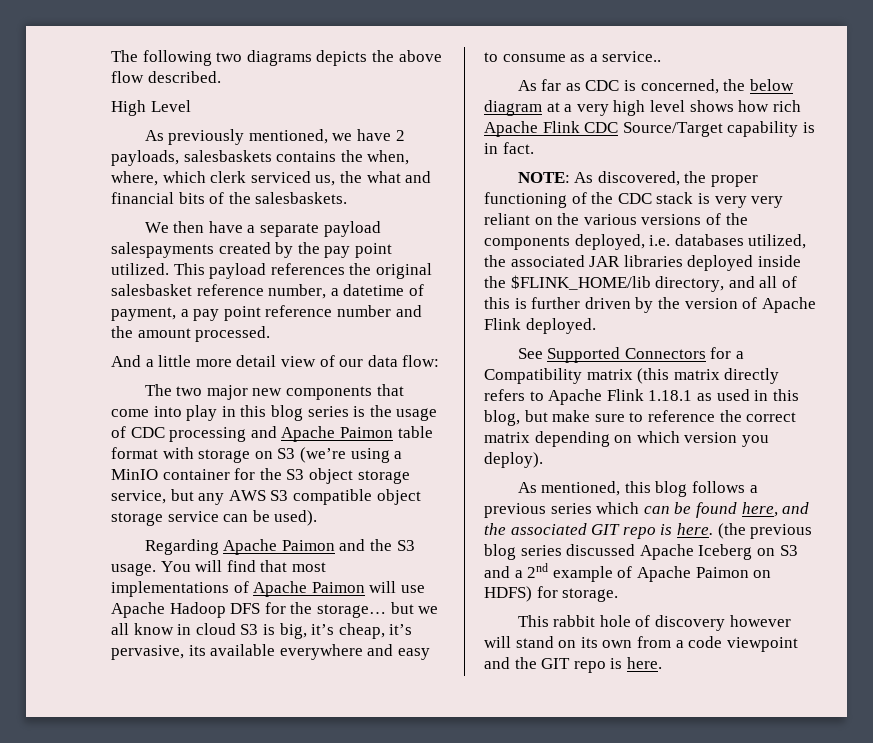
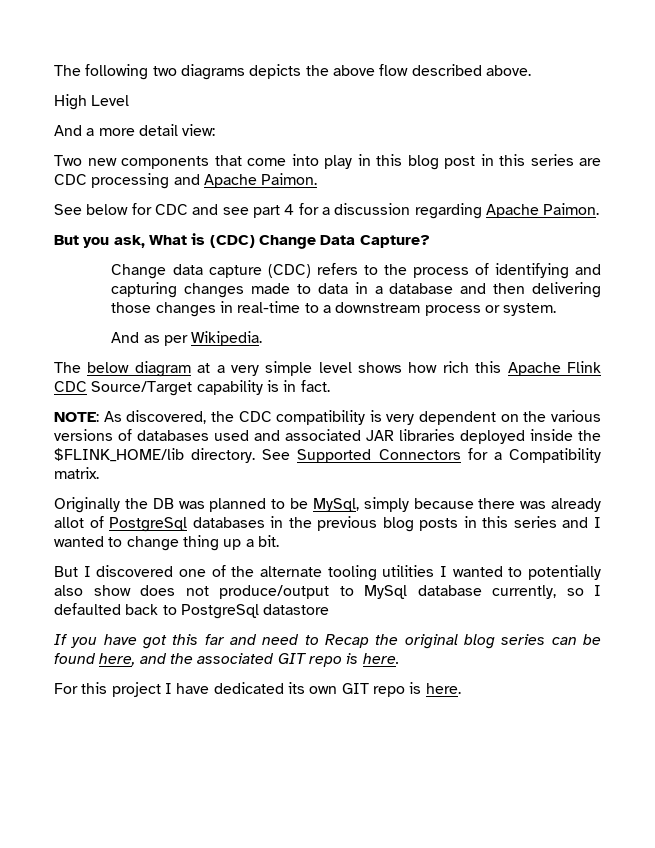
[147,71,221,83] described. -> [411,64,531,76] described above.
[144,129,405,145] [111,150,410,166] [111,171,432,186] [111,192,348,204] [144,221,381,237] [111,242,392,258] [111,263,432,279] [111,284,424,299] [111,305,422,321] [111,326,271,342] // As previously mentioned, we have 2 payloads, salesbaskets contains the when, where, which clerk serviced us, the what and financial bits of the salesbaskets. // We then have a separate payload salespayments created by the pay point utilized. This payload references the original salesbasket reference number, a datetime of payment, a pay point reference number and the amount processed. -> (130, 100) none
[158,355,192,367] little -> (95, 132) none
[280,355,440,367] [144,384,248,400] view of our data flow: // The two major -> [182,124,216,136] [54,155,82,166] view: // Two
[307,405,438,421] [111,426,433,442] [111,447,403,463] [111,468,410,484] [111,489,421,505] [111,510,318,526] [144,539,415,555] [111,560,326,576] [111,581,425,597] [111,602,439,618] [111,623,413,639] [111,644,430,660] [484,51,662,62] [517,79,746,94] series is the usage of CDC processing and Apache Paimon table format with storage on S3 (we’re using a MinIO container for the S3 object storage service, but any AWS S3 compatible object storage service can be used). // Regarding Apache Paimon and the S3 usage. You will find that most implementations of Apache Paimon will use Apache Hadoop DFS for the storage… but we all know in cloud S3 is big, it’s cheap, it’s pervasive, its available everywhere and easy to consume as a service.. // As far as CDC is concerned, the -> [444,154,601,169] [54,173,318,189] [54,203,600,219] [54,233,430,249] [111,263,602,279] [111,282,601,298] [111,301,557,317] [111,331,263,346] [54,362,81,373] post in this series are CDC processing and Apache Paimon. // See below for CDC and see part 4 for a discussion regarding Apache Paimon. // But you ask, What is (CDC) Change Data Capture? // Change data capture (CDC) refers to the process of identifying and capturing changes made to data in a database and then delivering those changes in real-time to a downstream process or system. // And as per Wikipedia. // The
[613,100,646,116] high -> [265,361,313,376] simple
(801, 106) none -> [475,361,502,373] this
[711,175,759,187] [484,192,784,208] [484,213,530,225] proper functioning of the CDC stack is very very reliant -> [238,410,497,425] CDC compatibility is very dependent
[725,213,748,225] [484,234,807,250] [484,255,506,267] the components deployed, i.e. databases utilized, the -> [137,430,280,441] databases used and
[655,276,797,292] [484,297,816,313] [484,318,596,334] directory, and all of this is further driven by the version of Apache Flink deployed. // -> [191,448,256,463] directory.
[586,368,780,384] [484,389,799,405] [484,410,797,426] [484,431,769,447] [484,452,543,468] [517,481,758,497] [484,502,640,518] matrix (this matrix directly refers to Apache Flink 1.18.1 as used in this blog, but make sure to reference the correct matrix depending on which version you deploy). // As mentioned, this blog follows a previous series which -> [54,467,99,479] [54,497,601,513] [54,516,602,532] [54,535,279,551] [54,565,602,581] [54,585,601,599] [54,603,330,619] [54,634,546,649] matrix. // Originally the DB was planned to be MySql, simply because there was already allot of PostgreSql databases in the previous blog posts in this series and I wanted to change thing up a bit. // But I discovered one of the alternate tooling utilities I wanted to potentially also show does not produce/output to MySql database currently, so I defaulted back to PostgreSql datastore // If you have got this far and need to Recap the original blog series
[717,523,813,539] [484,544,798,560] [484,563,772,582] [484,586,619,602] [517,615,791,631] [484,636,798,652] [484,657,537,669] (the previous blog series discussed Apache Iceberg on S3 and a 2nd example of Apache Paimon on HDFS) for storage. // This rabbit hole of discovery however will stand on its own from a code viewpoint and the -> [54,682,338,697] // For this project I have dedicated its own

